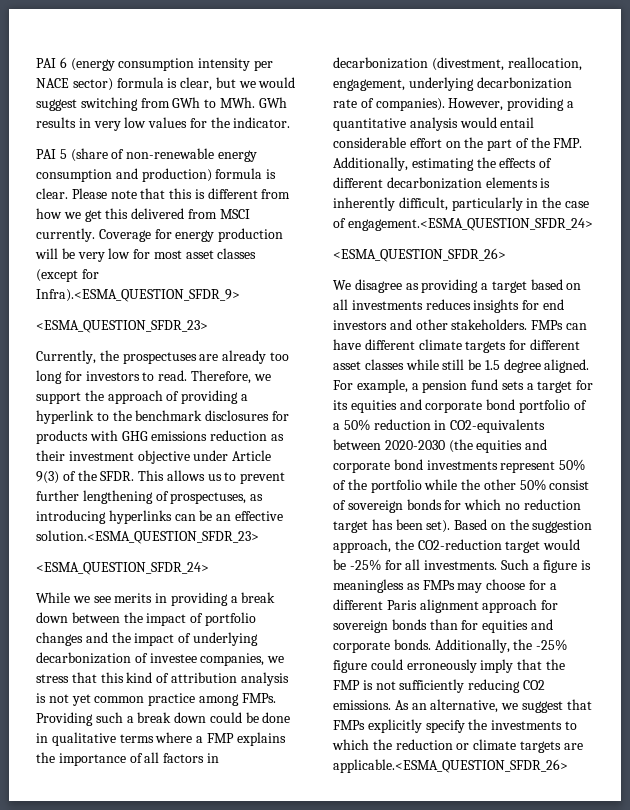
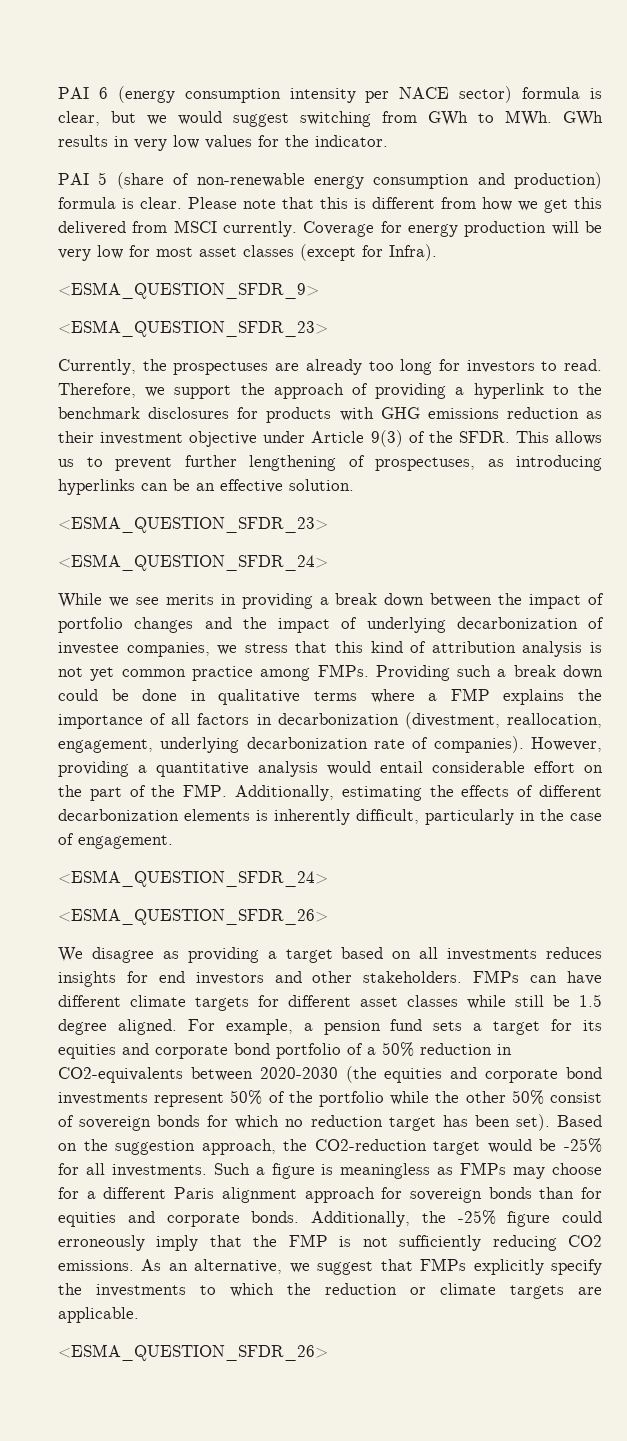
[36,289,240,302] Infra).<ESMA_QUESTION_SFDR_9> -> [389,244,437,261] [58,282,319,299] Infra). // <ESMA_QUESTION_SFDR_9>
[36,530,259,544] solution.<ESMA_QUESTION_SFDR_23> -> [289,479,354,491] [58,516,328,533] solution. // <ESMA_QUESTION_SFDR_23>
[347,218,593,231] engagement.<ESMA_QUESTION_SFDR_24> -> [78,835,173,849] [58,870,328,887] engagement. // <ESMA_QUESTION_SFDR_24>
[333,759,568,773] applicable.<ESMA_QUESTION_SFDR_26> -> [58,1307,139,1323] [58,1344,328,1361] applicable. // <ESMA_QUESTION_SFDR_26>

